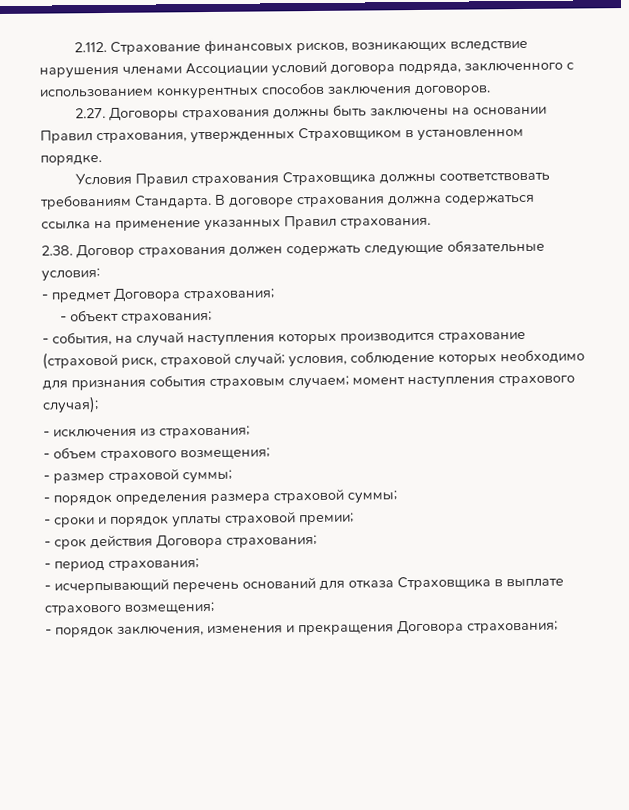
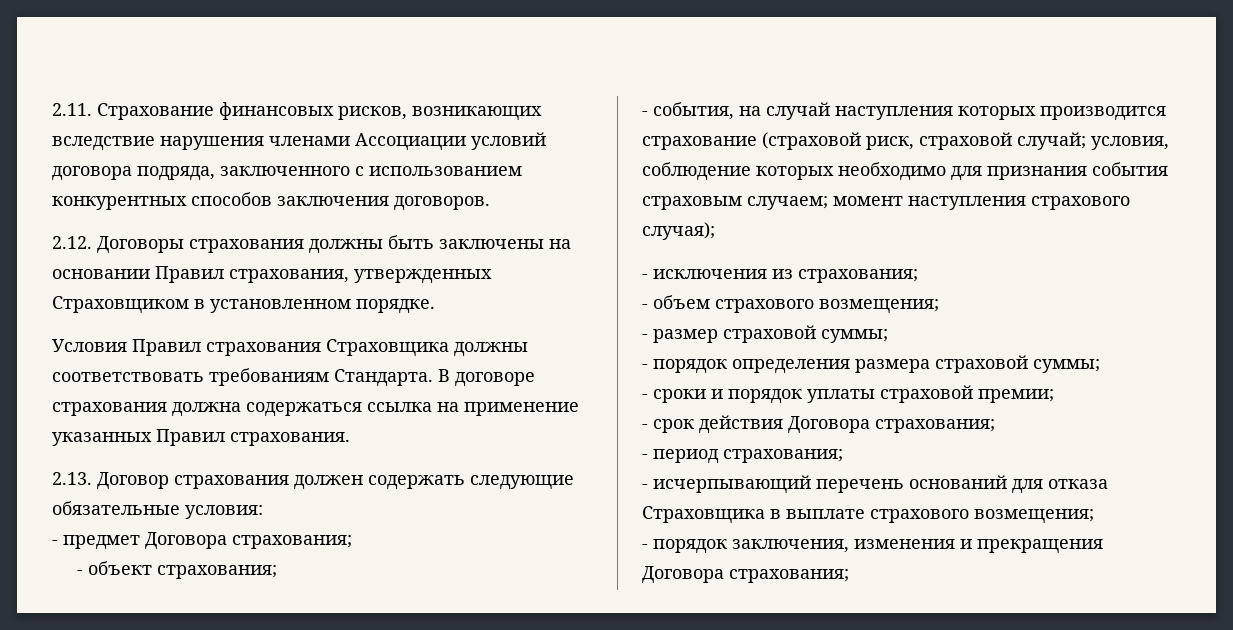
[73,41,107,53] 2.112. -> [52,103,92,116] 2.11.
[74,107,106,119] 2.27. -> [52,236,92,249] 2.12.
[41,245,73,256] 2.38. -> [52,472,92,485] 2.13.

